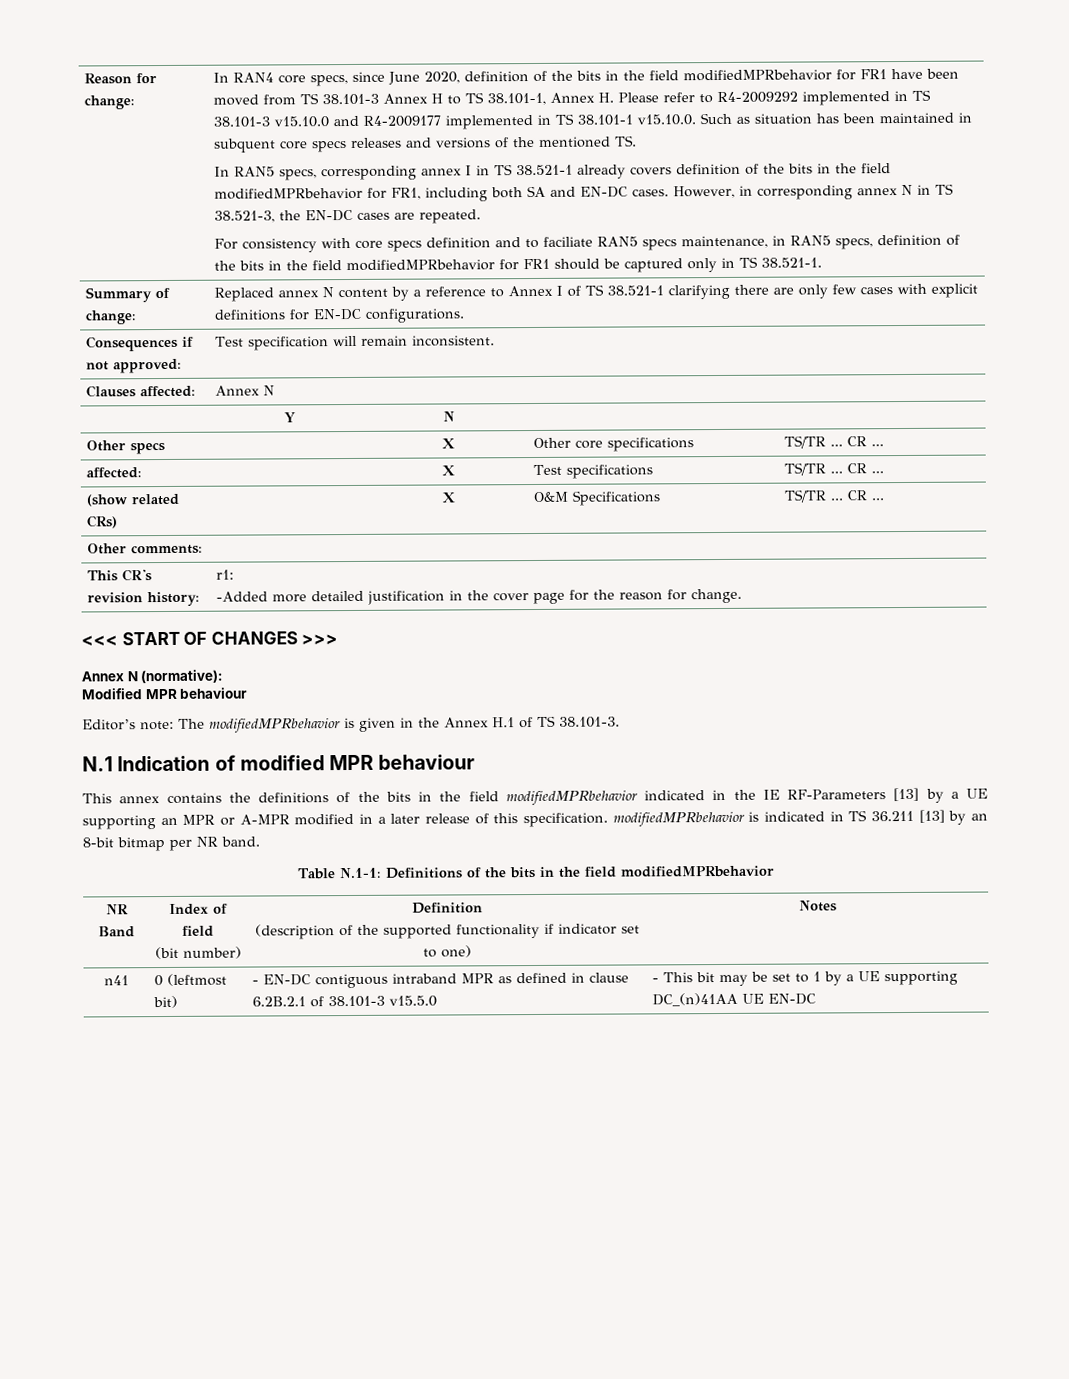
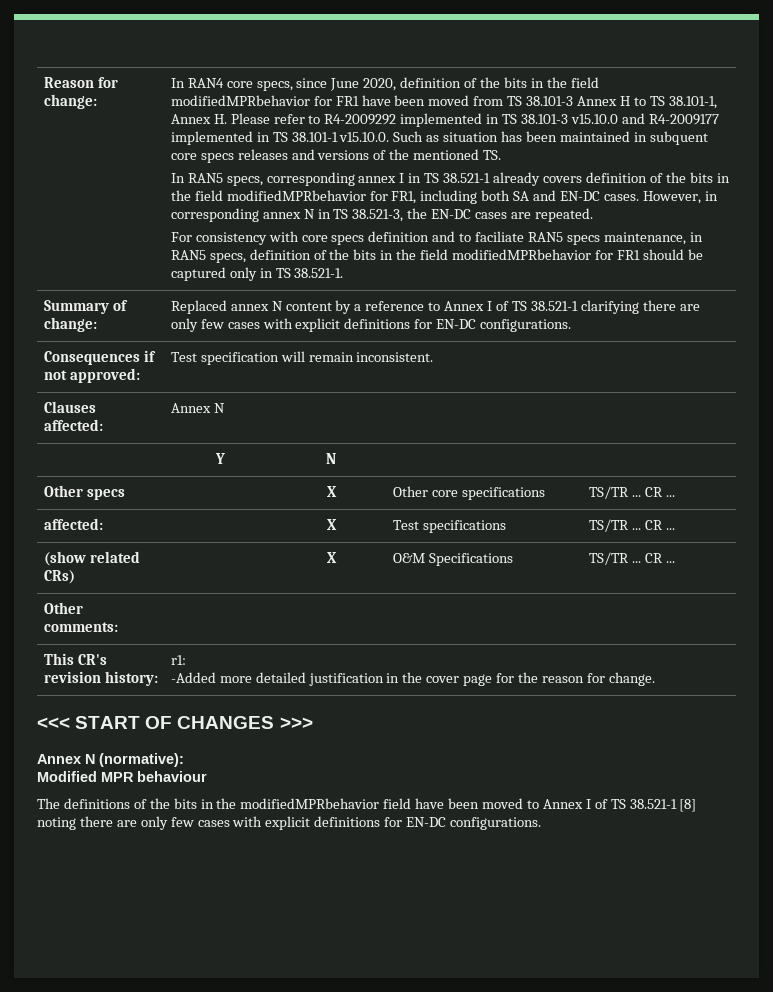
[82,715,620,733] [82,754,476,772] [82,792,251,804] Editor’s note: The modifiedMPRbehavior is given in the Annex H.1 of TS 38.101-3. // N.1 Indication of modified MPR behaviour // This annex contains the -> [37,798,60,809] The
[468,787,988,806] [82,809,988,830] [82,836,260,852] [296,865,775,880] [105,904,129,915] [98,926,135,938] [169,903,228,915] [182,925,214,937] [154,946,242,960] [411,902,483,914] [254,923,640,940] [422,945,472,958] [798,900,837,912] [104,975,129,986] [154,973,228,987] [153,995,179,1009] [252,972,630,989] [252,995,438,1008] [652,970,959,987] [652,992,817,1007] field modifiedMPRbehavior indicated in the IE RF-Parameters [13] by a UE supporting an MPR or A-MPR modified in a later release of this specification. modifiedMPRbehavior is indicated in TS 36.211 [13] by an 8-bit bitmap per NR band. // Table N.1-1: Definitions of the bits in the field modifiedMPRbehavior // NR Band | Index of field // (bit number) | Definition // (description of the supported functionality if indicator set to one) | Notes // n41 | 0 (leftmost bit) | - EN-DC contiguous intraband MPR as defined in clause 6.2B.2.1 of 38.101-3 v15.5.0 | - This bit may be set to 1 by a UE supporting DC_(n)41AA UE EN-DC -> [240,798,697,812] [37,816,542,830] modifiedMPRbehavior field have been moved to Annex I of TS 38.521-1 [8] noting there are only few cases with explicit definitions for EN-DC configurations.

